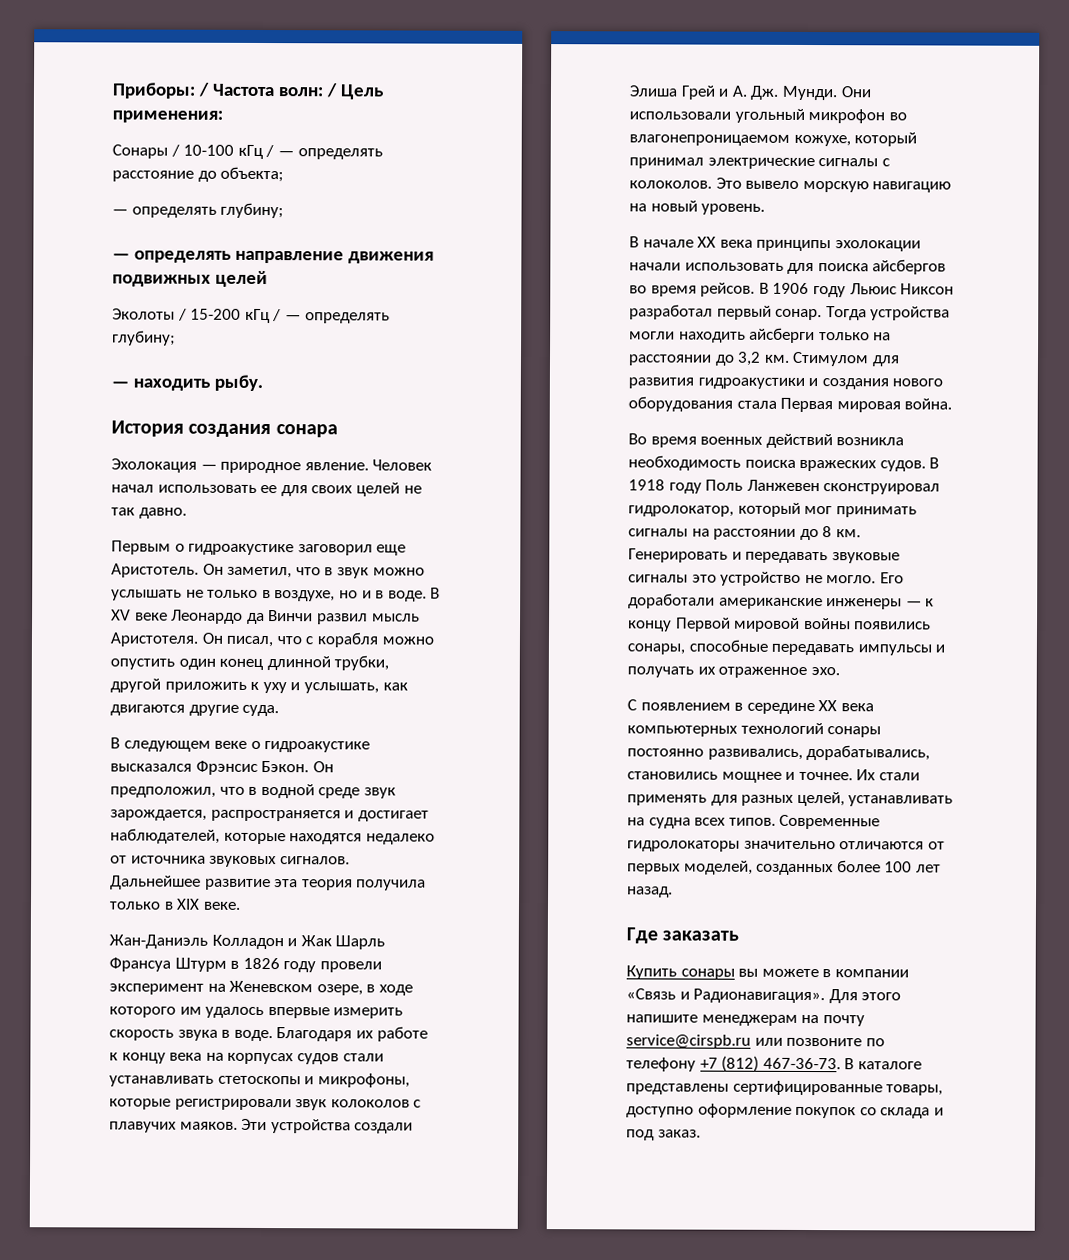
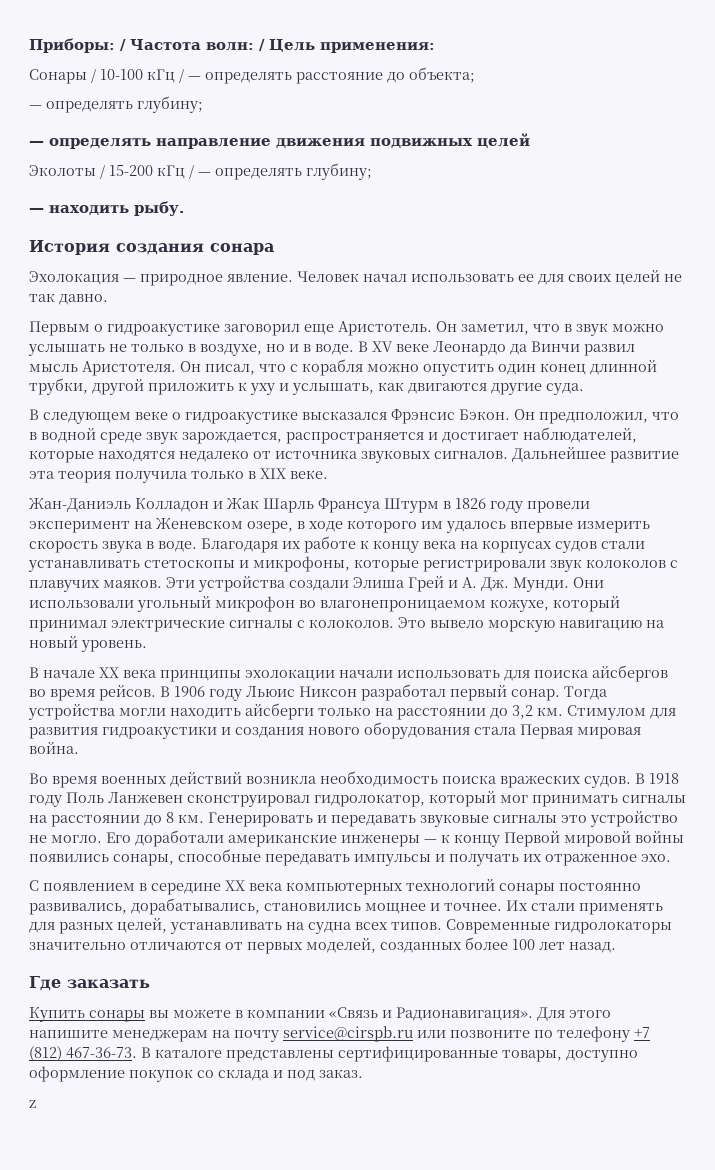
(701, 1133) none -> [29,1100,36,1108] // z

